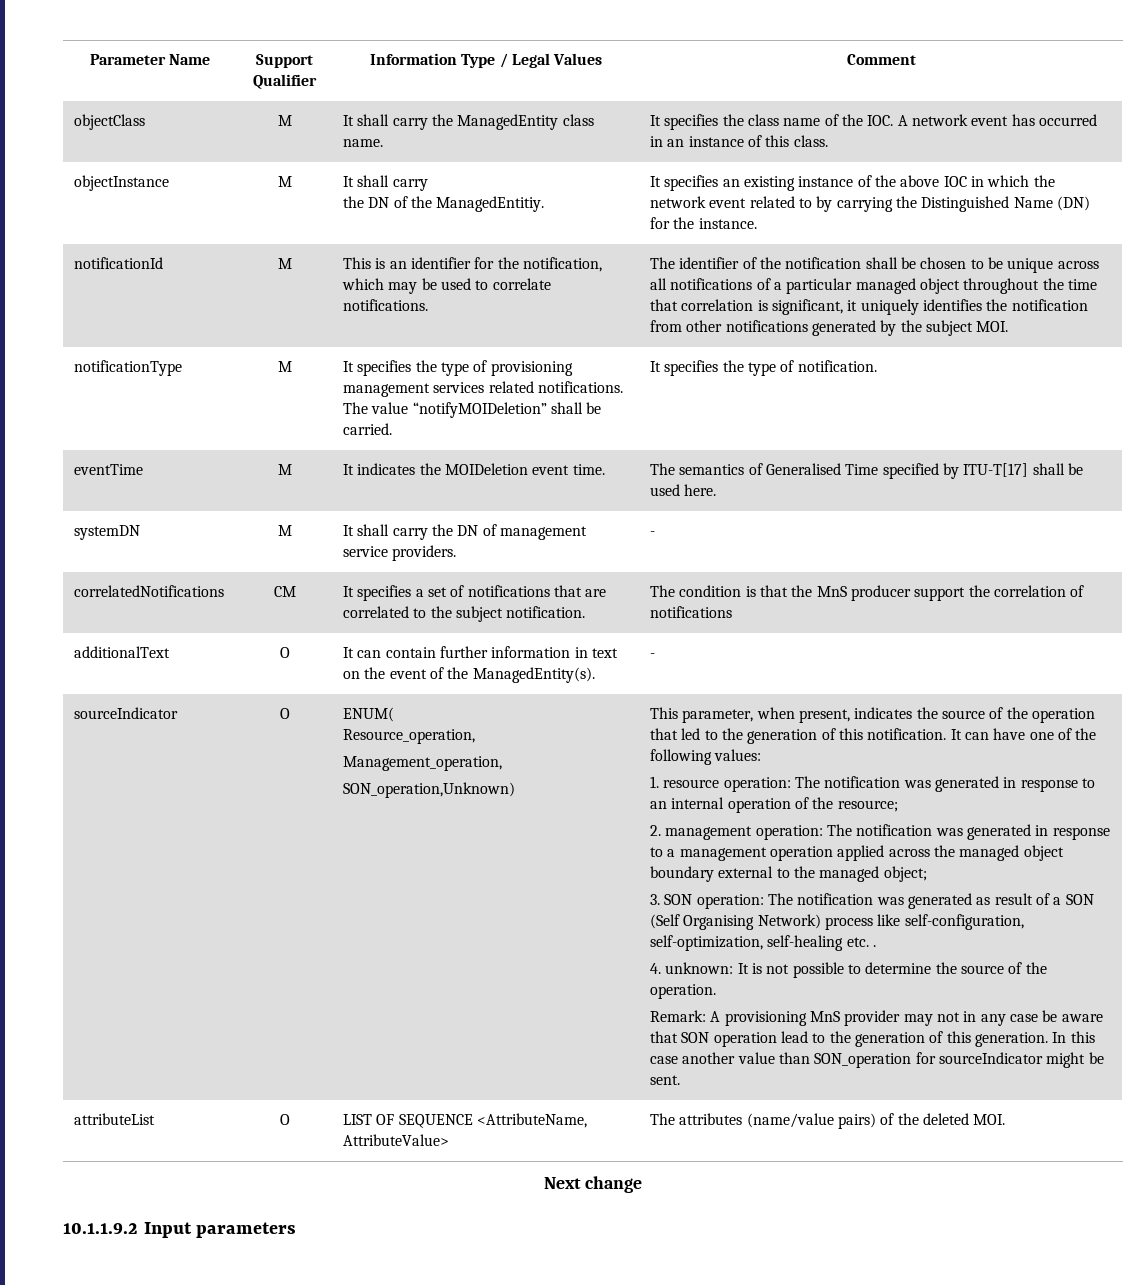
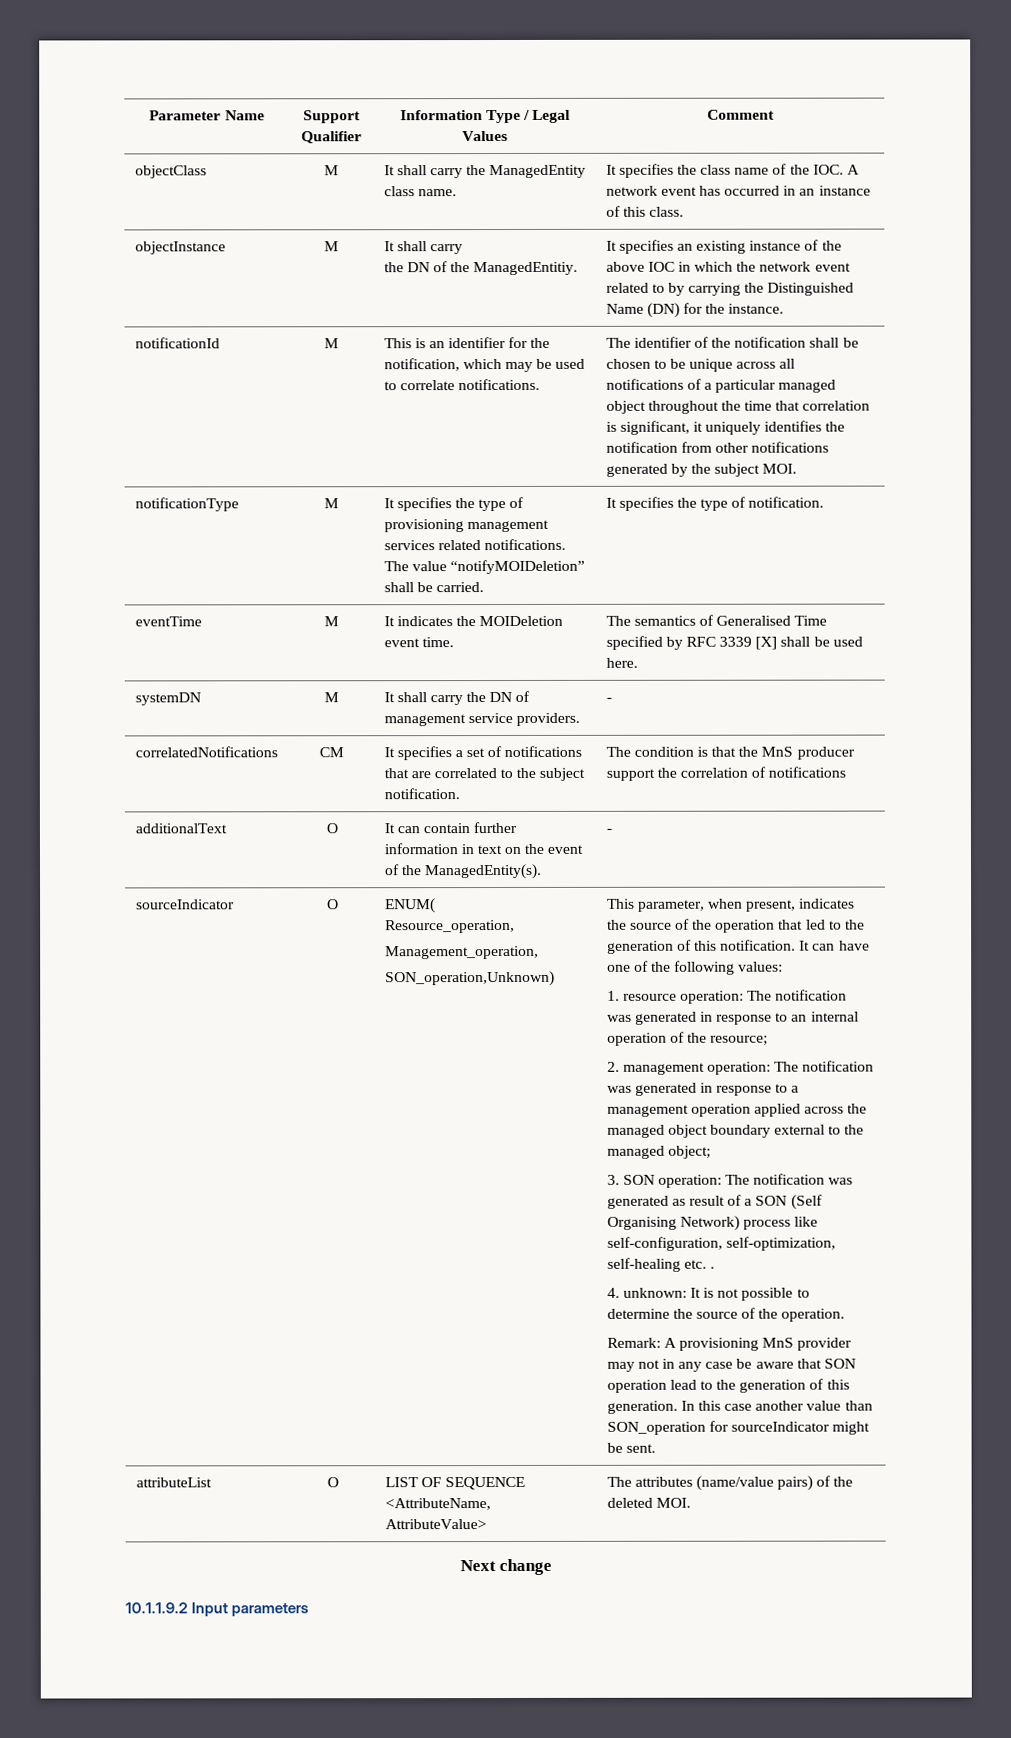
[963,463,1029,477] ITU-T[17] -> [685,636,778,650] RFC 3339 [X]

